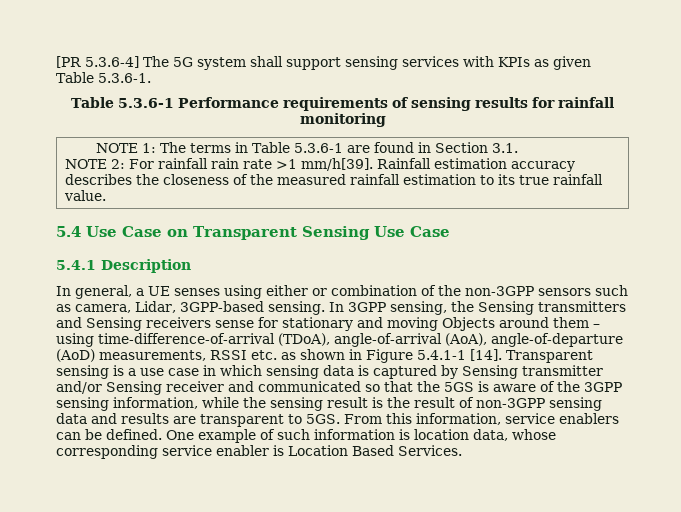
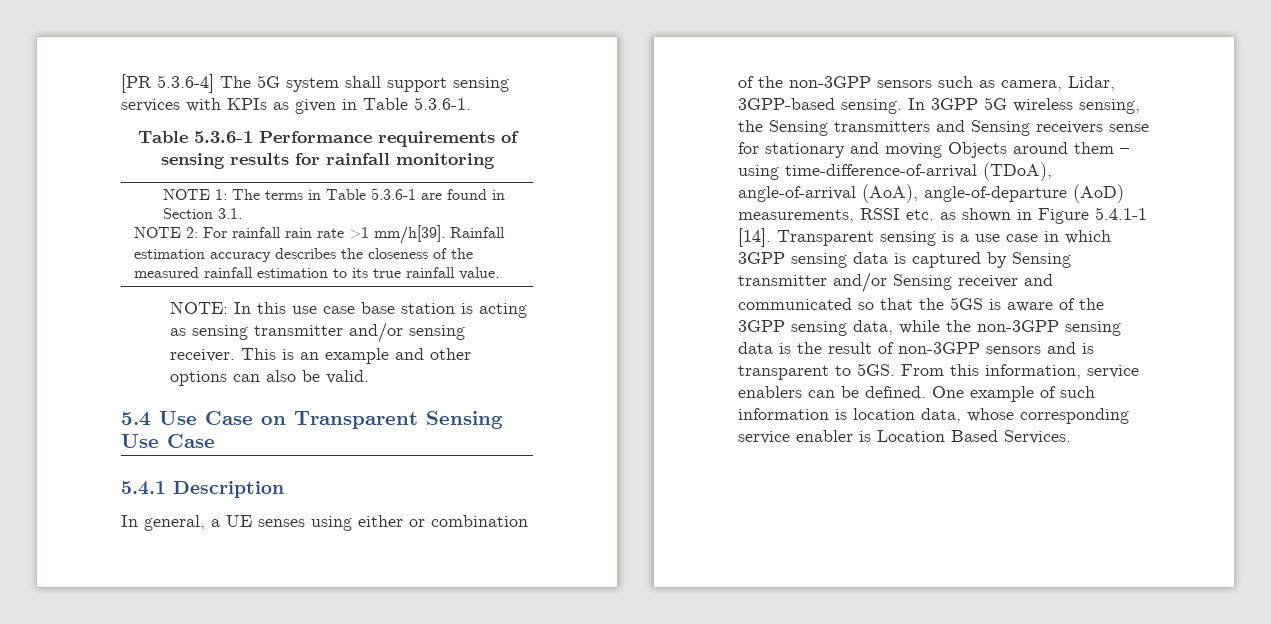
(591, 63) none -> [342,99,357,110] in
(107, 195) none -> [169,301,527,318] [169,322,465,343] [169,348,471,364] [169,370,369,386] // NOTE: In this use case base station is acting as sensing transmitter and/or sensing receiver. This is an example and other options can also be valid.
(386, 307) none -> [984,97,1073,112] 5G wireless
(262, 370) none -> [738,252,785,264] 3GPP
[113,397,198,409] information, -> [853,320,893,335] data,
[270,397,368,411] sensing result -> [977,320,1121,336] [738,342,773,354] non-3GPP sensing data
[549,397,602,411] [56,413,196,424] sensing data and results are -> [986,342,1094,354] sensors and is

